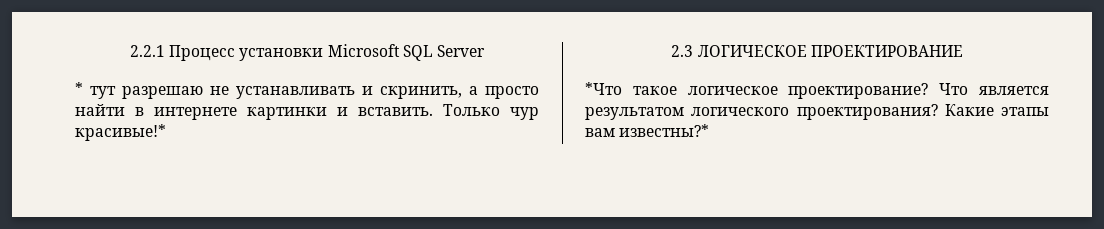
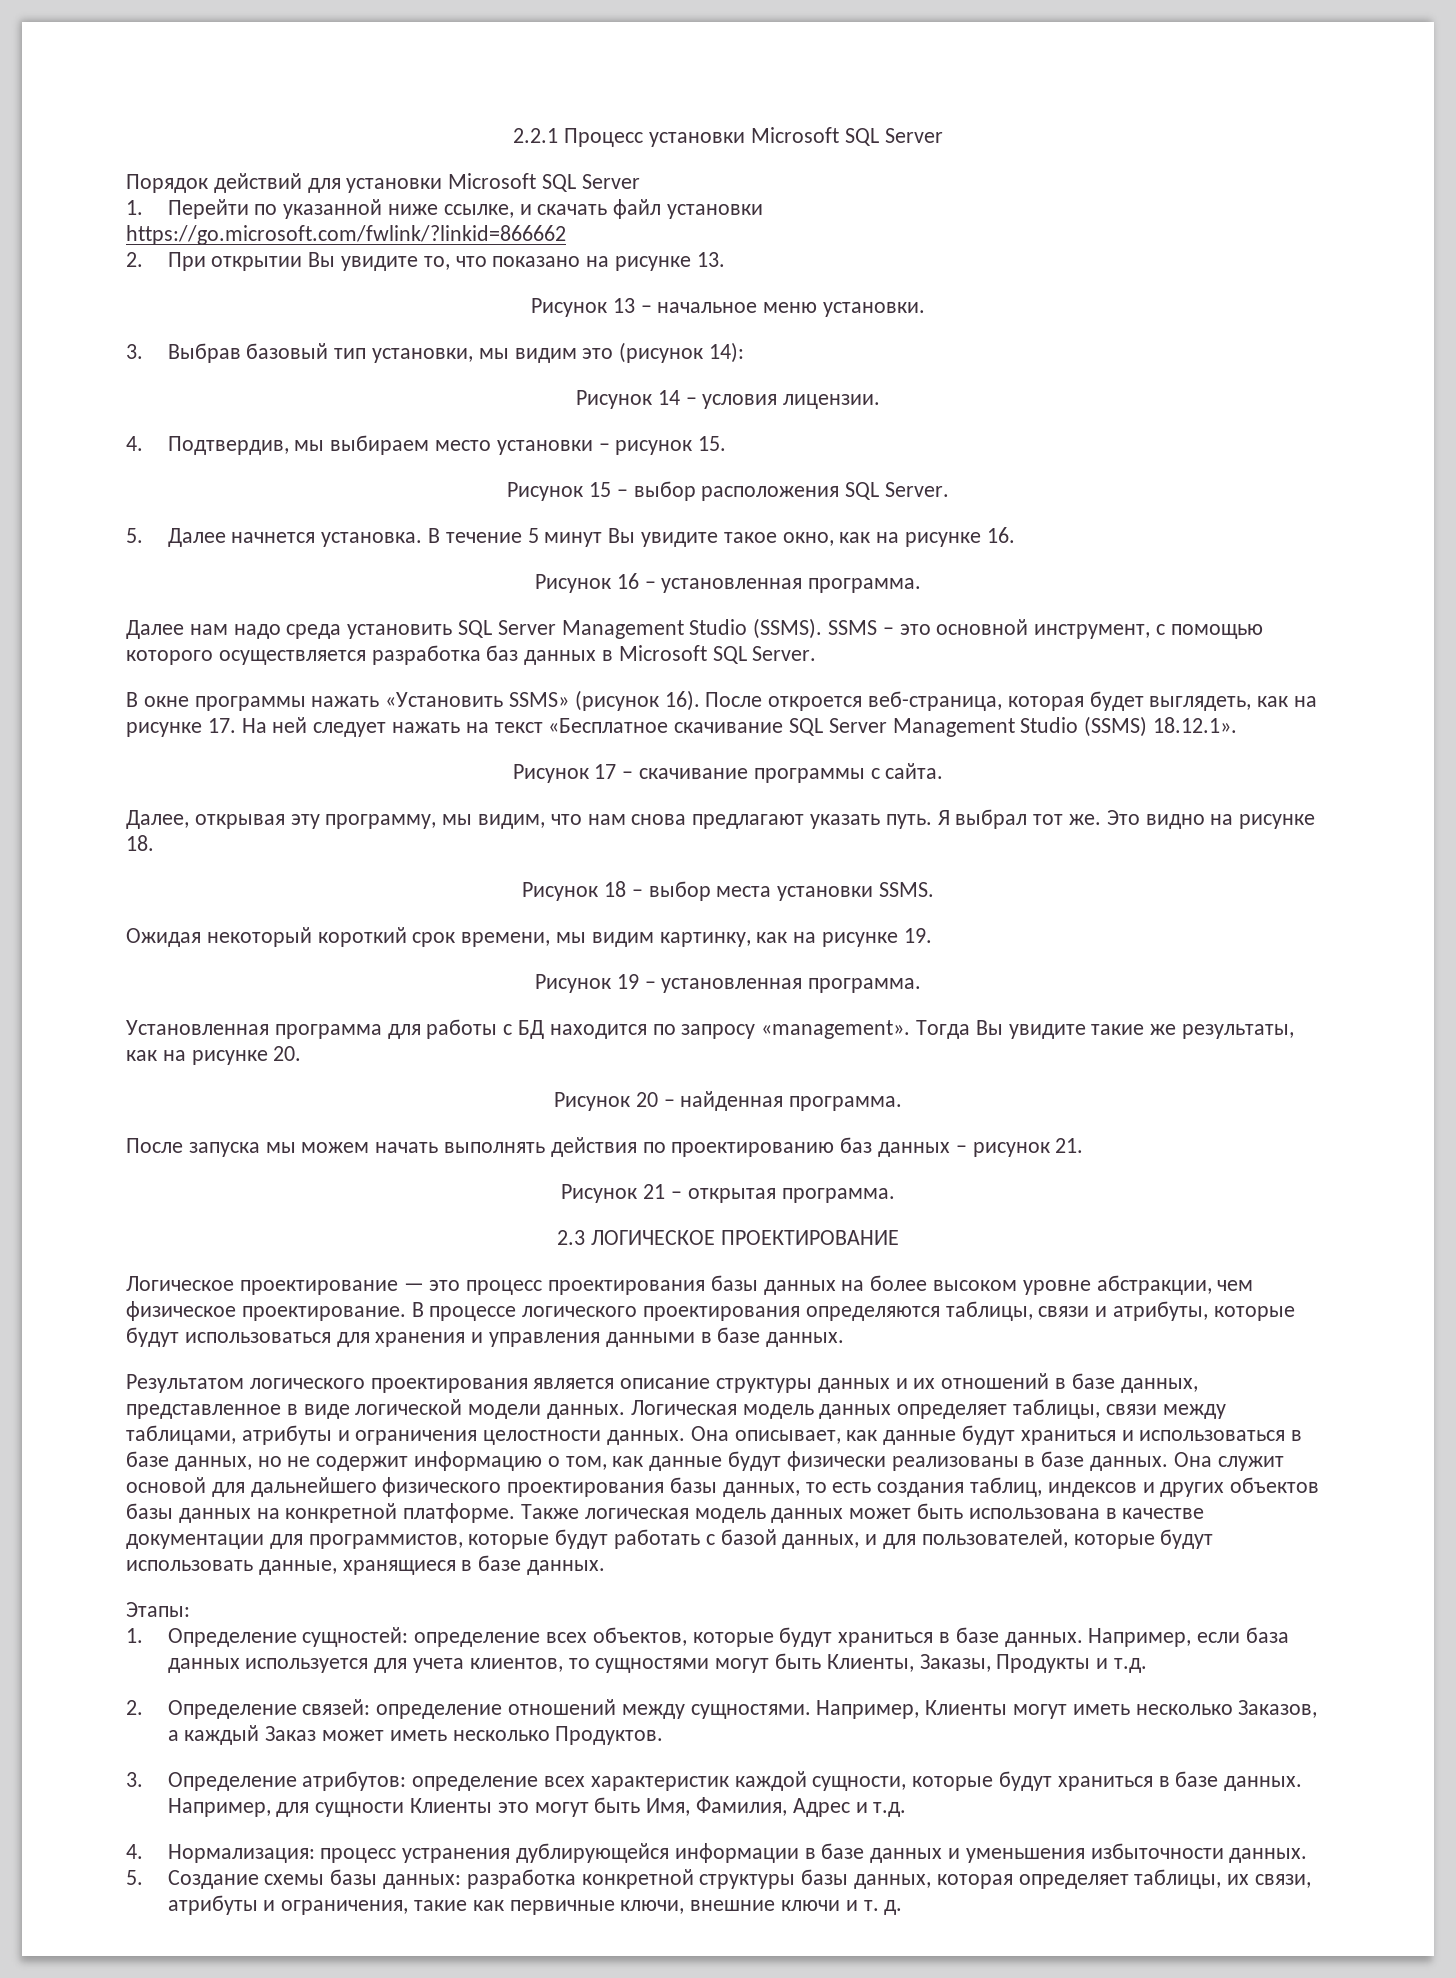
[75,82,539,99] [75,104,539,120] [75,124,166,141] [671,45,963,57] [585,82,1049,99] [585,104,1049,120] [585,124,710,137] * тут разрешаю не устанавливать и скринить, а просто найти в интернете картинки и вставить. Только чур красивые!* // 2.3 ЛОГИЧЕСКОЕ ПРОЕКТИРОВАНИЕ // *Что такое логическое проектирование? Что является результатом логического проектирования? Какие этапы вам известны?* -> [126,173,640,193] [126,199,764,219] [126,225,566,245] [126,252,725,271] [530,298,926,317] [126,342,745,363] [575,390,881,409] [126,435,727,455] [507,481,949,501] [126,527,1015,547] [534,573,922,593] [126,618,1263,639] [126,645,817,665] [126,690,1318,711] [126,716,1238,737] [512,763,944,783] [126,809,1316,829] [126,835,154,851] [522,881,934,901] [126,927,932,947] [534,974,922,993] [126,1019,1295,1039] [126,1046,302,1065] [553,1091,903,1111] [126,1137,1084,1157] [561,1184,895,1203] [557,1230,899,1245] [126,1275,1254,1295] [126,1301,1295,1321] [126,1327,845,1347] [126,1373,1198,1393] [126,1399,1226,1419] [126,1425,1303,1445] [126,1451,1284,1471] [126,1477,1320,1497] [126,1503,1205,1523] [126,1529,1214,1549] [126,1555,606,1575] [126,1602,190,1617] [126,1627,1290,1647] [167,1653,1148,1673] [126,1699,1318,1719] [167,1725,664,1745] [126,1771,1303,1791] [167,1797,907,1817] [126,1843,1308,1863] [126,1869,1312,1889] [167,1895,903,1915] Порядок действий для установки Microsoft SQL Server // 1. Перейти по указанной ниже ссылке, и скачать файл установки // https://go.microsoft.com/fwlink/?linkid=866662 // 2. При открытии Вы увидите то, что показано на рисунке 13. // Рисунок 13 – начальное меню установки. // 3. Выбрав базовый тип установки, мы видим это (рисунок 14): // Рисунок 14 – условия лицензии. // 4. Подтвердив, мы выбираем место установки – рисунок 15. // Рисунок 15 – выбор расположения SQL Server. // 5. Далее начнется установка. В течение 5 минут Вы увидите такое окно, как на рисунке 16. // Рисунок 16 – установленная программа. // Далее нам надо среда установить SQL Server Management Studio (SSMS). SSMS – это основной инструмент, с помощью которого осуществляется разработка баз данных в Microsoft SQL Server. // В окне программы нажать «Установить SSMS» (рисунок 16). После откроется веб-страница, которая будет выглядеть, как на рисунке 17. На ней следует нажать на текст «Бесплатное скачивание SQL Server Management Studio (SSMS) 18.12.1». // Рисунок 17 – скачивание программы с сайта. // Далее, открывая эту программу, мы видим, что нам снова предлагают указать путь. Я выбрал тот же. Это видно на рисунке 18. // Рисунок 18 – выбор места установки SSMS. // Ожидая некоторый короткий срок времени, мы видим картинку, как на рисунке 19. // Рисунок 19 – установленная программа. // Установленная программа для работы с БД находится по запросу «management». Тогда Вы увидите такие же результаты, как на рисунке 20. // Рисунок 20 – найденная программа. // После запуска мы можем начать выполнять действия по проектированию баз данных – рисунок 21. // Рисунок 21 – открытая программа. // 2.3 ЛОГИЧЕСКОЕ ПРОЕКТИРОВАНИЕ // Логическое проектирование — это процесс проектирования базы данных на более высоком уровне абстракции, чем физическое проектирование. В процессе логического проектирования определяются таблицы, связи и атрибуты, которые будут использоваться для хранения и управления данными в базе данных. // Результатом логического проектирования является описание структуры данных и их отношений в базе данных, представленное в виде логической модели данных. Логическая модель данных определяет таблицы, связи между таблицами, атрибуты и ограничения целостности данных. Она описывает, как данные будут храниться и использоваться в базе данных, но не содержит информацию о том, как данные будут физически реализованы в базе данных. Она служит основой для дальнейшего физического проектирования базы данных, то есть создания таблиц, индексов и других объектов базы данных на конкретной платформе. Также логическая модель данных может быть использована в качестве документации для программистов, которые будут работать с базой данных, и для пользователей, которые будут использовать данные, хранящиеся в базе данных. // Этапы: // 1. Определение сущностей: определение всех объектов, которые будут храниться в базе данных. Например, если база данных используется для учета клиентов, то сущностями могут быть Клиенты, Заказы, Продукты и т.д. // 2. Определение связей: определение отношений между сущностями. Например, Клиенты могут иметь несколько Заказов, а каждый Заказ может иметь несколько Продуктов. // 3. Определение атрибутов: определение всех характеристик каждой сущности, которые будут храниться в базе данных. Например, для сущности Клиенты это могут быть Имя, Фамилия, Адрес и т.д. // 4. Нормализация: процесс устранения дублирующейся информации в базе данных и уменьшения избыточности данных. // 5. Создание схемы базы данных: разработка конкретной структуры базы данных, которая определяет таблицы, их связи, атрибуты и ограничения, такие как первичные ключи, внешние ключи и т. д.

